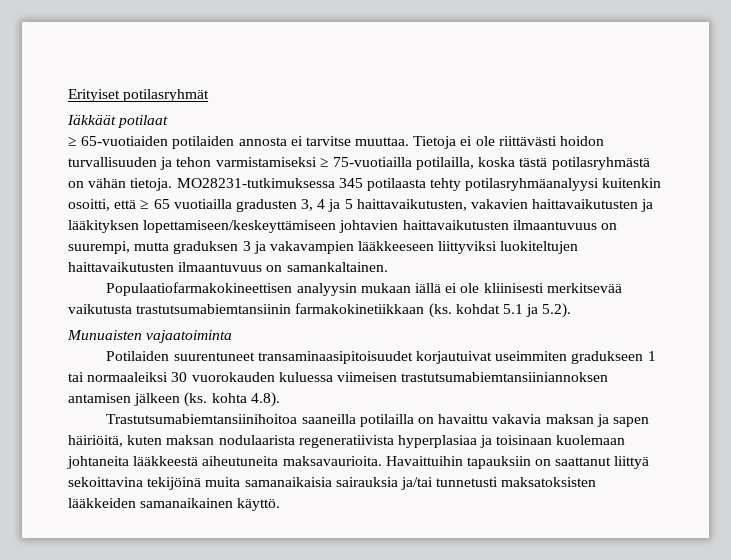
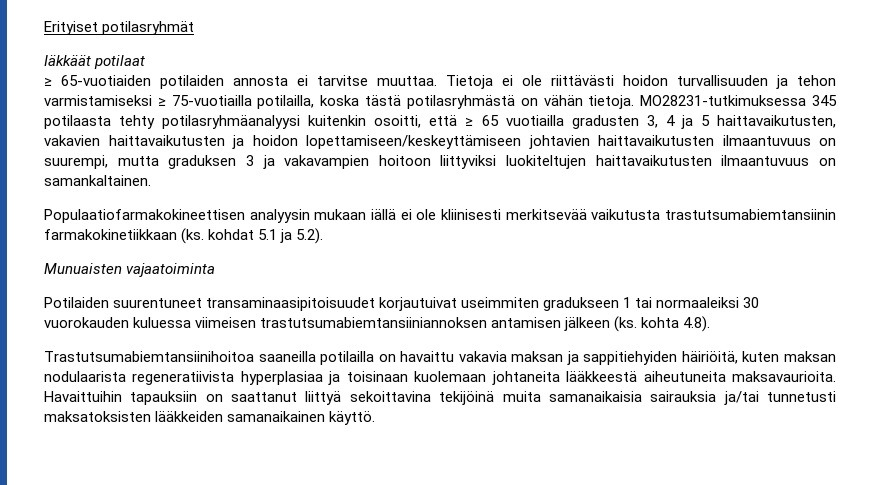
[68,220,139,233] lääkityksen -> [252,135,298,146] hoidon
[358,241,435,251] lääkkeeseen -> [378,155,431,166] hoitoon
[612,417,649,427] sapen -> [583,351,678,365] sappitiehyiden

